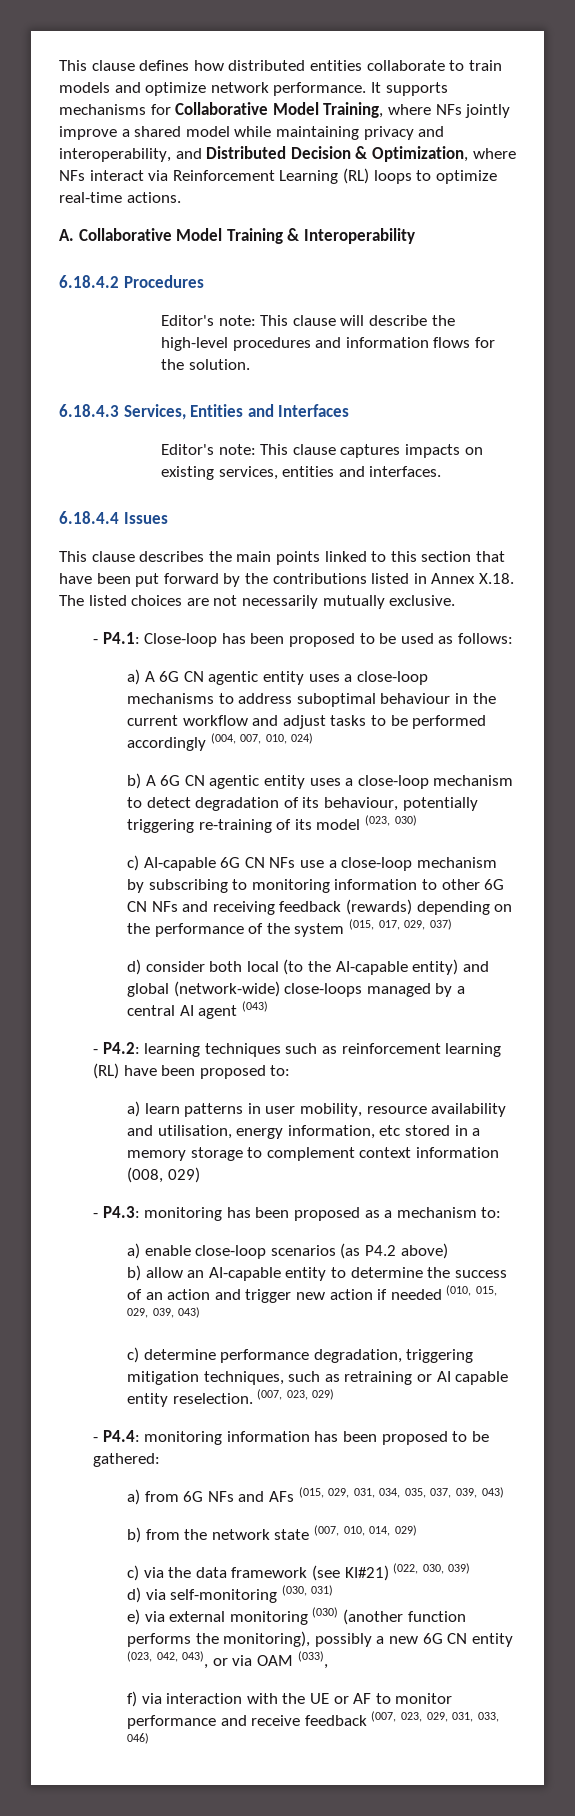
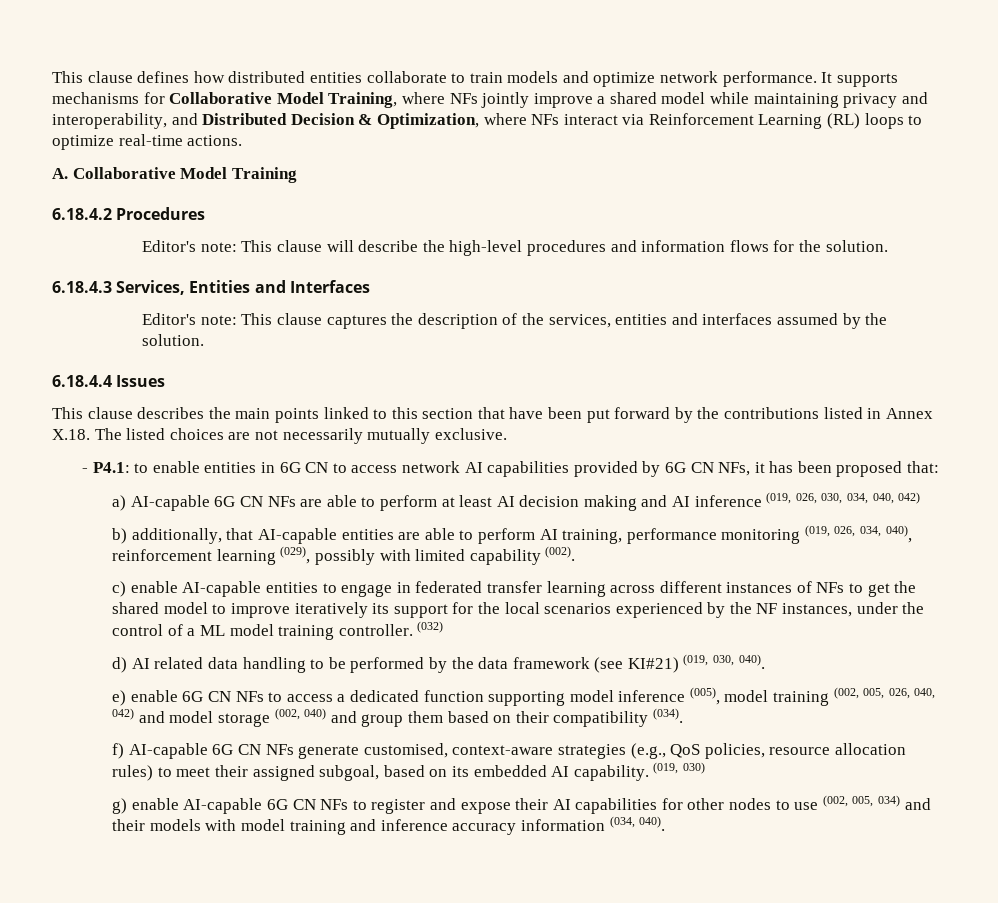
[287,228,415,244] & Interoperability -> (297, 175) none
[404,444,483,458] [160,466,442,480] impacts on existing services, entities and interfaces. -> [391,313,888,329] [142,334,205,346] the description of the services, entities and interfaces assumed by the solution.
[144,633,513,647] [126,669,428,685] [126,693,496,707] [126,715,487,729] [126,733,314,751] [126,773,514,789] [126,797,478,811] [126,815,417,833] [126,855,497,871] [126,879,505,893] [126,899,513,915] [126,919,452,937] [126,959,489,975] [126,981,465,997] [126,1001,268,1019] [92,1042,502,1057] [92,1063,291,1079] [126,1101,507,1117] [126,1125,481,1139] [126,1147,499,1161] [126,1167,200,1183] [92,1206,502,1221] [126,1243,448,1259] [126,1265,507,1281] [126,1285,497,1303] [126,1307,201,1318] [126,1347,474,1363] [126,1371,509,1385] [126,1389,335,1407] [92,1430,489,1445] [92,1453,160,1467] [126,1487,504,1505] [126,1525,417,1543] [126,1565,164,1581] Close-loop has been proposed to be used as follows: // a) A 6G CN agentic entity uses a close-loop mechanisms to address suboptimal behaviour in the current workflow and adjust tasks to be performed accordingly (004, 007, 010, 024) // b) A 6G CN agentic entity uses a close-loop mechanism to detect degradation of its behaviour, potentially triggering re-training of its model (023, 030) // c) AI-capable 6G CN NFs use a close-loop mechanism by subscribing to monitoring information to other 6G CN NFs and receiving feedback (rewards) depending on the performance of the system (015, 017, 029, 037) // d) consider both local (to the AI-capable entity) and global (network-wide) close-loops managed by a central AI agent (043) // - P4.2: learning techniques such as reinforcement learning (RL) have been proposed to: // a) learn patterns in user mobility, resource availability and utilisation, energy information, etc stored in a memory storage to complement context information (008, 029) // - P4.3: monitoring has been proposed as a mechanism to: // a) enable close-loop scenarios (as P4.2 above) // b) allow an AI-capable entity to determine the success of an action and trigger new action if needed (010, 015, 029, 039, 043) // c) determine performance degradation, triggering mitigation techniques, such as retraining or AI capable entity reselection. (007, 023, 029) // - P4.4: monitoring information has been proposed to be gathered: // a) from 6G NFs and AFs (015, 029, 031, 034, 035, 037, 039, 043) // b) from the network state (007, 010, 014, 029) // c) via -> [134,461,940,477] [112,492,921,511] [112,525,912,544] [112,546,576,565] [112,581,917,597] [112,602,925,618] [112,621,444,640] [112,657,447,673] to enable entities in 6G CN to access network AI capabilities provided by 6G CN NFs, it has been proposed that: // a) AI-capable 6G CN NFs are able to perform at least AI decision making and AI inference (019, 026, 030, 034, 040, 042) // b) additionally, that AI-capable entities are able to perform AI training, performance monitoring (019, 026, 034, 040), reinforcement learning (029), possibly with limited capability (002). // c) enable AI-capable entities to engage in federated transfer learning across different instances of NFs to get the shared model to improve iteratively its support for the local scenarios experienced by the NF instances, under the control of a ML model training controller. (032) // d) AI related data handling to be performed by
[393,1563,471,1574] [126,1585,334,1603] [126,1607,466,1625] [126,1631,513,1647] [126,1651,328,1669] [126,1691,453,1707] [126,1711,499,1729] [126,1733,149,1744] (022, 030, 039) // d) via self-monitoring (030, 031) // e) via external monitoring (030) (another function performs the monitoring), possibly a new 6G CN entity (023, 042, 043), or via OAM (033), // f) via interaction with the UE or AF to monitor performance and receive feedback (007, 023, 029, 031, 033, 046) -> [683,654,765,669] [112,687,936,706] [112,708,683,727] [112,743,906,759] [112,762,705,781] [112,795,931,814] [112,816,666,835] (019, 030, 040). // e) enable 6G CN NFs to access a dedicated function supporting model inference (005), model training (002, 005, 026, 040, 042) and model storage (002, 040) and group them based on their compatibility (034). // f) AI-capable 6G CN NFs generate customised, context-aware strategies (e.g., QoS policies, resource allocation rules) to meet their assigned subgoal, based on its embedded AI capability. (019, 030) // g) enable AI-capable 6G CN NFs to register and expose their AI capabilities for other nodes to use (002, 005, 034) and their models with model training and inference accuracy information (034, 040).

